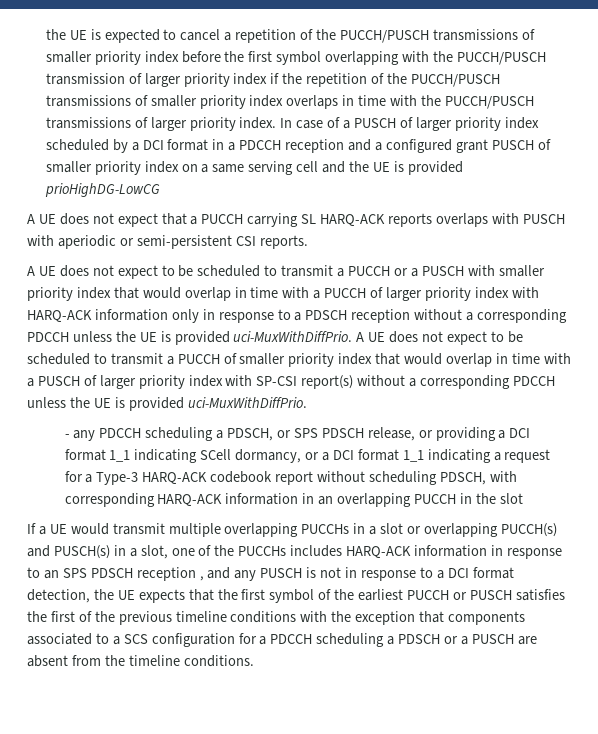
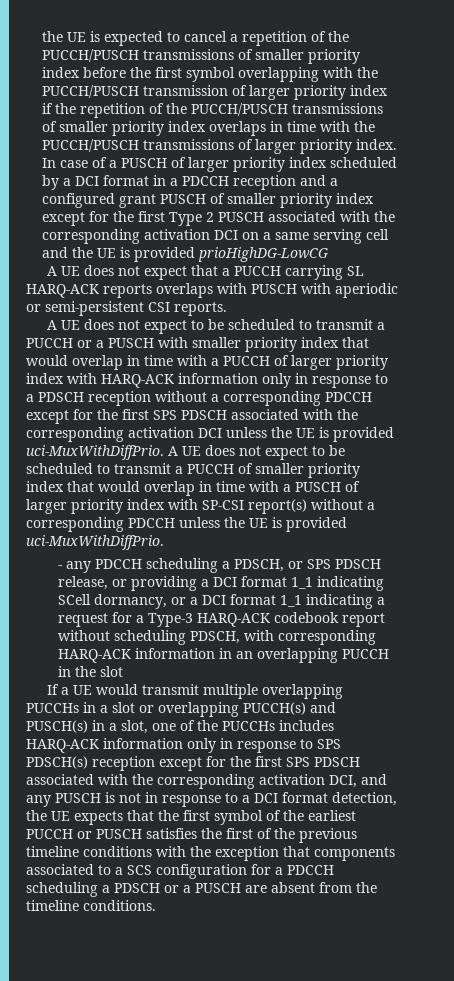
(179, 167) none -> [42,211,396,226] [42,229,239,244] except for the first Type 2 PUSCH associated with the corresponding activation DCI
(69, 337) none -> [26,409,358,424] [26,427,222,442] except for the first SPS PDSCH associated with the corresponding activation DCI
[490,545,562,559] [27,567,204,581] in response to an SPS PDSCH reception , -> [187,738,341,753] [26,756,360,771] [26,774,357,789] only in response to SPS PDSCH(s) reception except for the first SPS PDSCH associated with the corresponding activation DCI,

